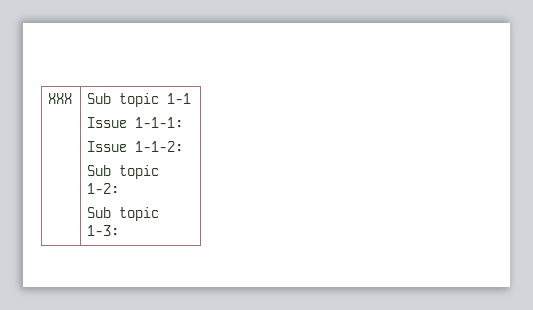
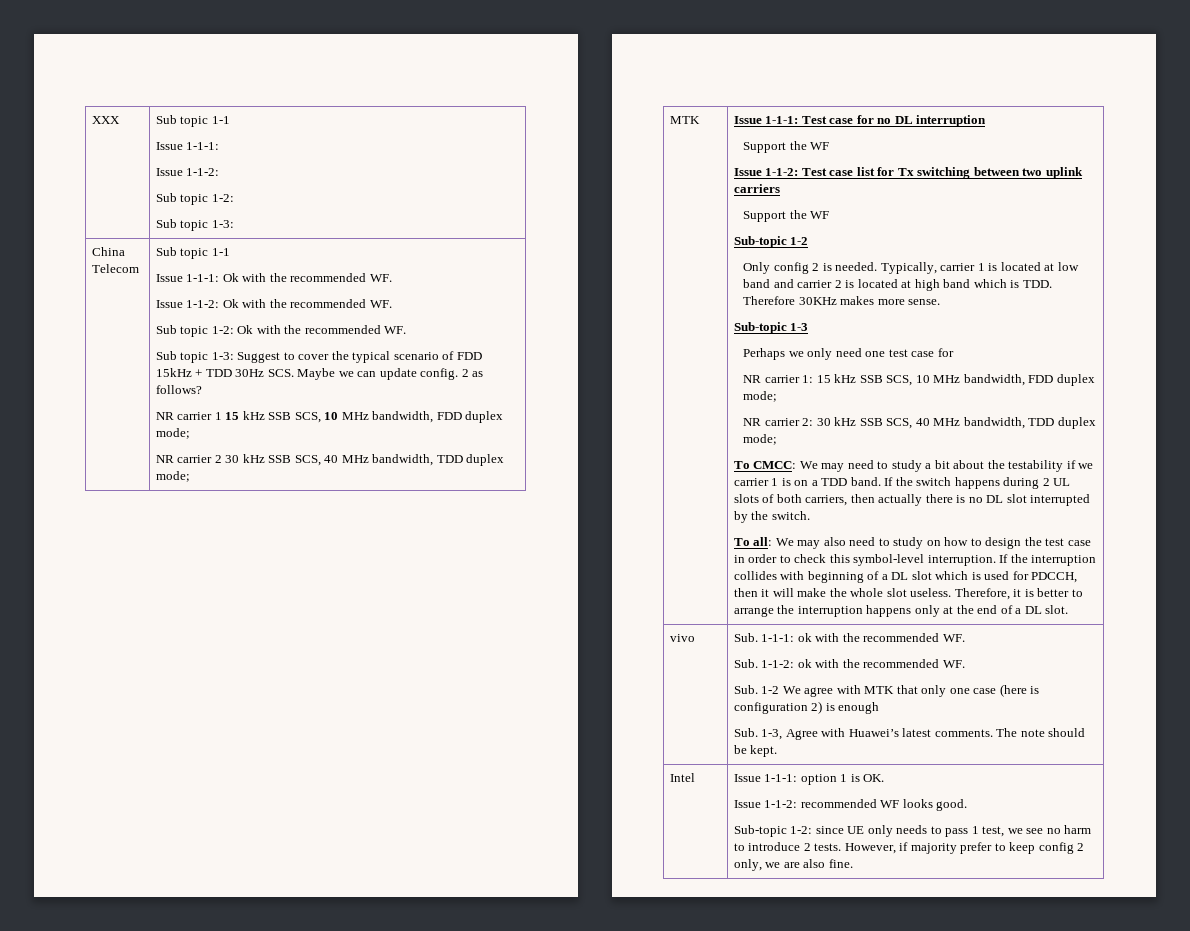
(120, 230) none -> [91,247,125,256] [91,264,139,273] [155,247,230,259] [155,273,392,282] [155,299,392,308] [155,325,407,337] [155,351,482,363] [155,368,484,380] [155,385,202,394] [155,411,504,423] [155,428,190,439] [155,454,505,466] [155,471,190,482] [669,116,700,124] [733,115,987,127] [743,141,830,153] [733,167,1083,179] [733,184,780,193] [743,210,830,222] [733,236,809,248] [743,262,1079,274] [743,279,1052,291] [743,296,941,305] [733,322,809,334] [743,348,954,360] [743,374,1095,386] [743,391,778,402] [743,417,1096,429] [743,434,778,445] [733,460,1094,472] [733,477,1071,489] [733,494,1091,506] [733,511,810,523] [733,537,1091,549] [733,554,1097,566] [733,571,1078,583] [733,588,1083,600] [733,605,1069,617] [669,634,695,642] [733,633,965,642] [733,659,965,668] [733,684,1040,697] [733,701,880,714] [733,728,1086,740] [733,745,778,757] [669,773,695,782] [733,774,885,785] [733,799,968,811] [733,825,1092,837] [733,842,1085,854] [733,859,853,871] // China Telecom | Sub topic 1-1 // Issue 1-1-1: Ok with the recommended WF. // Issue 1-1-2: Ok with the recommended WF. // Sub topic 1-2: Ok with the recommended WF. // Sub topic 1-3: Suggest to cover the typical scenario of FDD 15kHz + TDD 30Hz SCS. Maybe we can update config. 2 as follows? // NR carrier 1 15 kHz SSB SCS, 10 MHz bandwidth, FDD duplex mode; // NR carrier 2 30 kHz SSB SCS, 40 MHz bandwidth, TDD duplex mode; // MTK | Issue 1-1-1: Test case for no DL interruption // Support the WF // Issue 1-1-2: Test case list for Tx switching between two uplink carriers // Support the WF // Sub-topic 1-2 // Only config 2 is needed. Typically, carrier 1 is located at low band and carrier 2 is located at high band which is TDD. Therefore 30KHz makes more sense. // Sub-topic 1-3 // Perhaps we only need one test case for // NR carrier 1: 15 kHz SSB SCS, 10 MHz bandwidth, FDD duplex mode; // NR carrier 2: 30 kHz SSB SCS, 40 MHz bandwidth, TDD duplex mode; // To CMCC: We may need to study a bit about the testability if we carrier 1 is on a TDD band. If the switch happens during 2 UL slots of both carriers, then actually there is no DL slot interrupted by the switch. // To all: We may also need to study on how to design the test case in order to check this symbol-level interruption. If the interruption collides with beginning of a DL slot which is used for PDCCH, then it will make the whole slot useless. Therefore, it is better to arrange the interruption happens only at the end of a DL slot. // vivo | Sub. 1-1-1: ok with the recommended WF. // Sub. 1-1-2: ok with the recommended WF. // Sub. 1-2 We agree with MTK that only one case (here is configuration 2) is enough // Sub. 1-3, Agree with Huawei’s latest comments. The note should be kept. // Intel | Issue 1-1-1: option 1 is OK. // Issue 1-1-2: recommended WF looks good. // Sub-topic 1-2: since UE only needs to pass 1 test, we see no harm to introduce 2 tests. However, if majority prefer to keep config 2 only, we are also fine.

